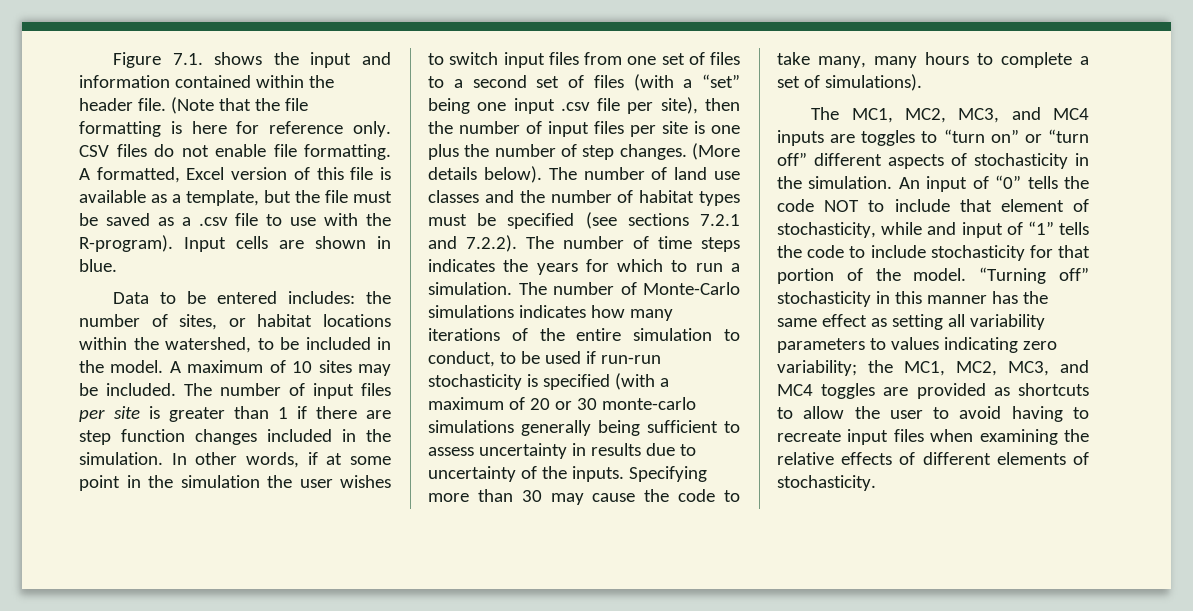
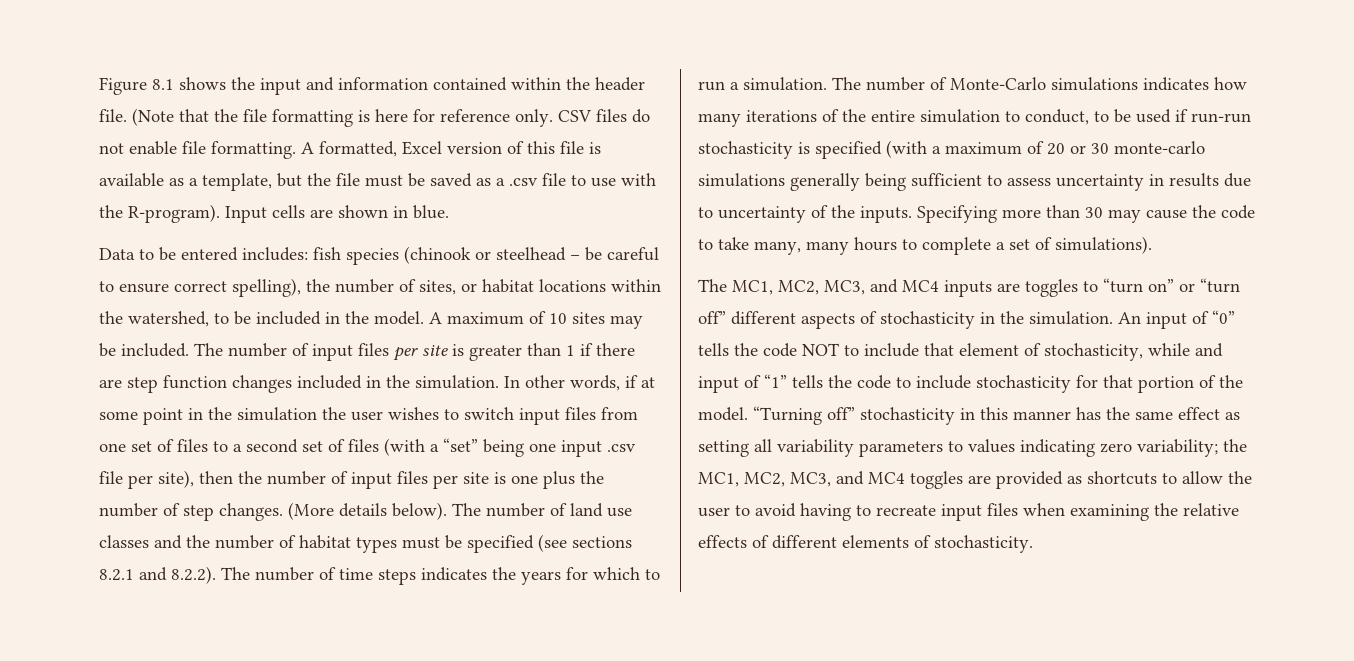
[172,53,203,65] 7.1. -> [152,79,174,90] 8.1
(356, 297) none -> [313,246,659,265] [99,278,301,297] fish species (chinook or steelhead – be careful to ensure correct spelling),
[700,214,740,226] [428,235,517,252] 7.2.1 and 7.2.2). -> [99,566,216,584] 8.2.1 and 8.2.2).

